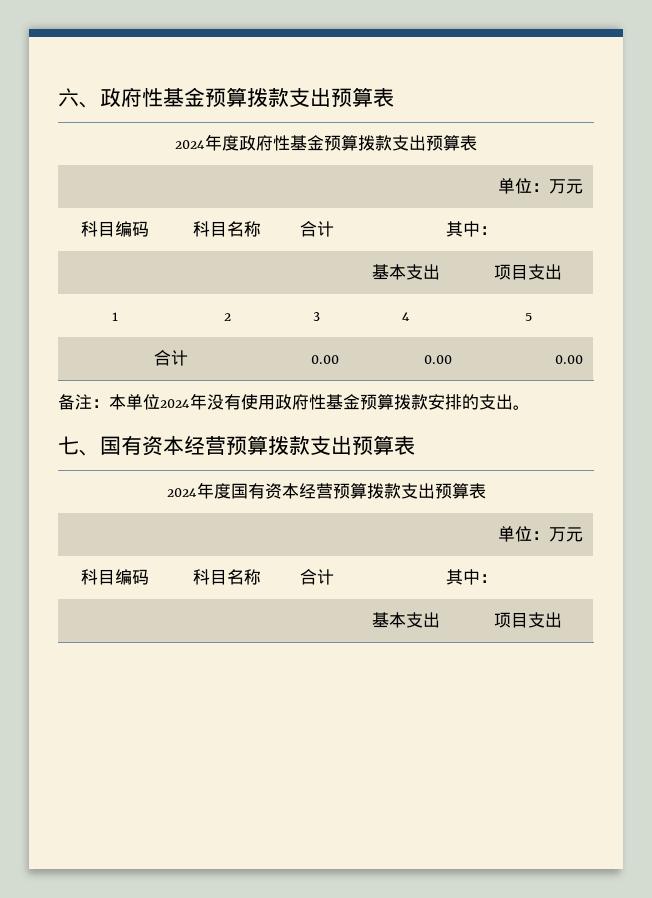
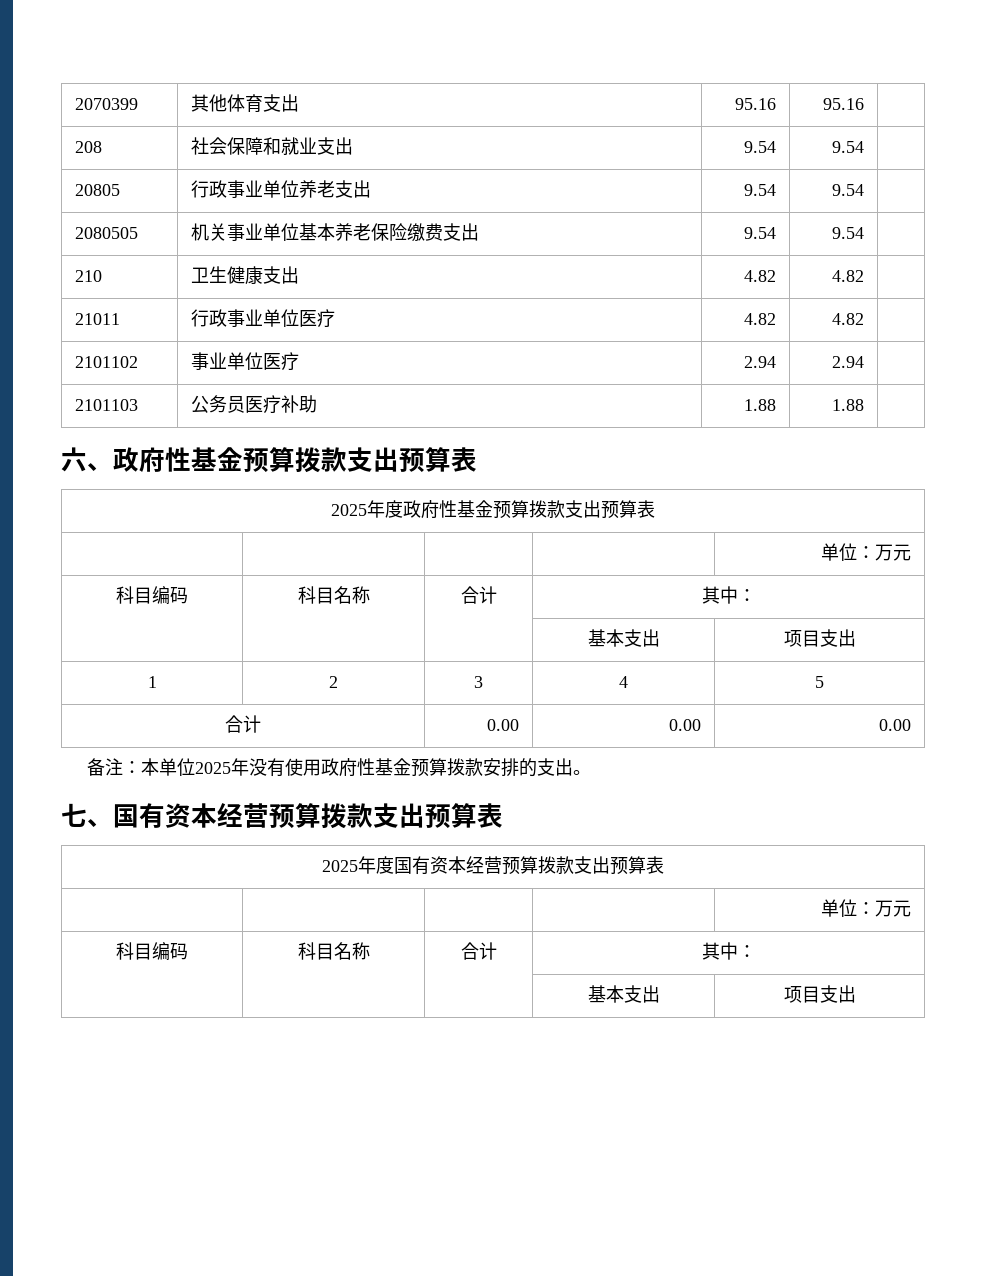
(58, 97) none -> [74,98,138,110] [190,94,299,112] [735,98,777,110] [823,98,865,110] [74,141,102,153] [190,137,353,155] [744,141,777,153] [832,141,865,153] [74,184,120,196] [190,180,371,198] [744,184,777,196] [832,184,865,196] [74,227,138,239] [190,223,479,242] [744,227,777,239] [832,227,865,239] [74,270,102,282] [190,266,299,285] [744,270,777,282] [832,270,865,282] [74,313,120,325] [190,309,335,328] [744,313,777,325] [832,313,865,325] [74,356,138,368] [190,352,299,371] [744,356,777,368] [832,356,865,368] [74,399,138,411] [190,395,317,414] [744,399,777,411] [832,399,865,411] 2070399 | 其他体育支出 | 95.16 | 95.16 | // 208 | 社会保障和就业支出 | 9.54 | 9.54 | // 20805 | 行政事业单位养老支出 | 9.54 | 9.54 | // 2080505 | 机关事业单位基本养老保险缴费支出 | 9.54 | 9.54 | // 210 | 卫生健康支出 | 4.82 | 4.82 | // 21011 | 行政事业单位医疗 | 4.82 | 4.82 | // 2101102 | 事业单位医疗 | 2.94 | 2.94 | // 2101103 | 公务员医疗补助 | 1.88 | 1.88 | //
[175,140,206,149] 2024 -> [331,504,367,516] 2025
[160,399,190,408] 2024 -> [195,762,232,774] 2025
[166,488,197,497] 2024 -> [322,860,358,872] 2025

